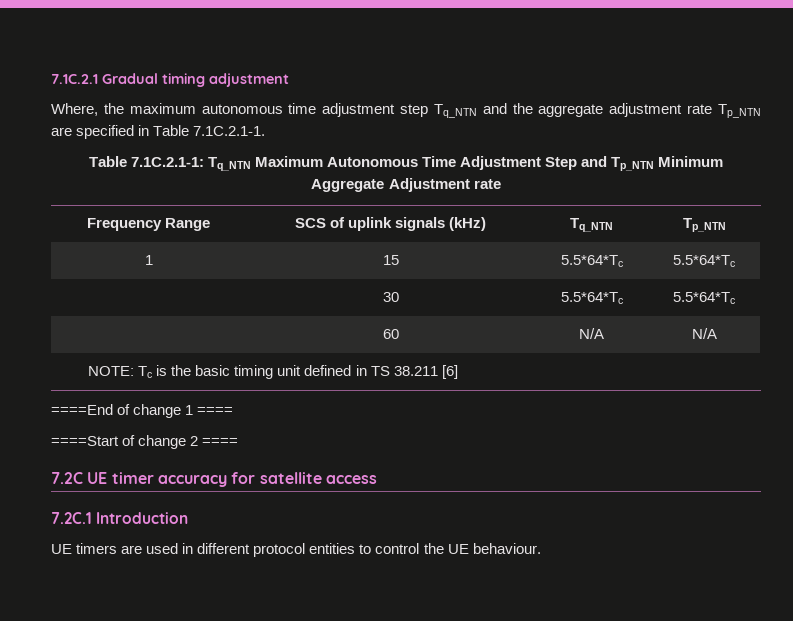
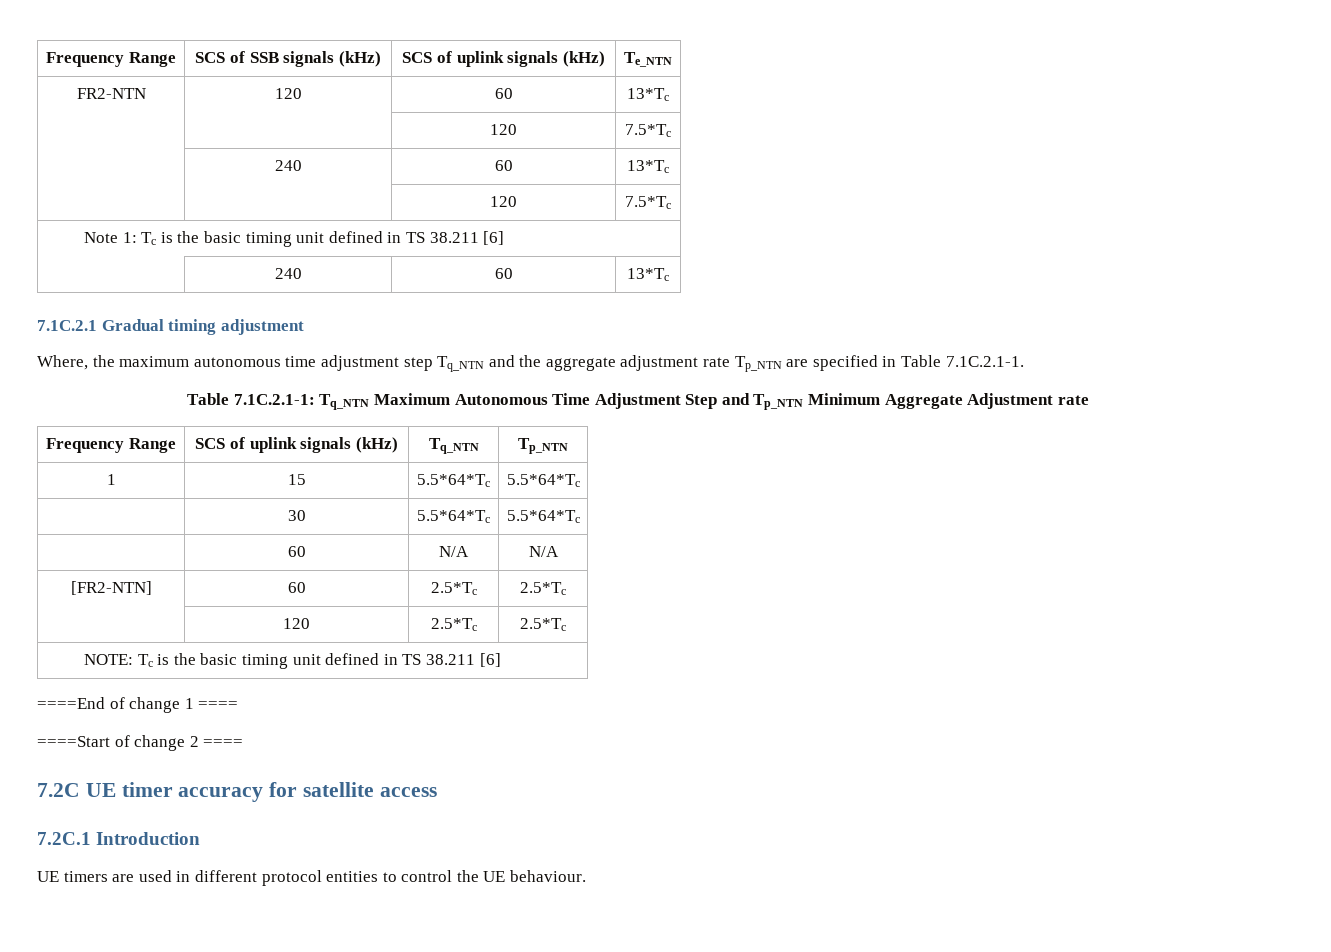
(51, 79) none -> [46,52,176,67] [195,51,381,67] [402,51,605,67] [624,52,672,67] [76,88,146,99] [274,88,302,99] [494,88,513,99] [627,88,669,101] [489,124,517,135] [625,124,671,137] [274,160,302,171] [494,160,513,171] [627,160,669,173] [489,196,517,207] [625,196,671,209] [84,231,505,247] [274,268,302,279] [494,268,513,279] [627,268,669,281] Frequency Range | SCS of SSB signals (kHz) | SCS of uplink signals (kHz) | Te_NTN // FR2-NTN | 120 | 60 | 13*Tc // | | 120 | 7.5*Tc // | 240 | 60 | 13*Tc // | | 120 | 7.5*Tc // Note 1: Tc is the basic timing unit defined in TS 38.211 [6] // | 240 | 60 | 13*Tc //
(717, 333) none -> [70,581,152,595] [287,582,306,593] [430,582,477,595] [520,582,566,595] [283,618,310,629] [430,618,477,631] [520,618,566,631] // [FR2-NTN] | 60 | 2.5*Tc | 2.5*Tc // | 120 | 2.5*Tc | 2.5*Tc

